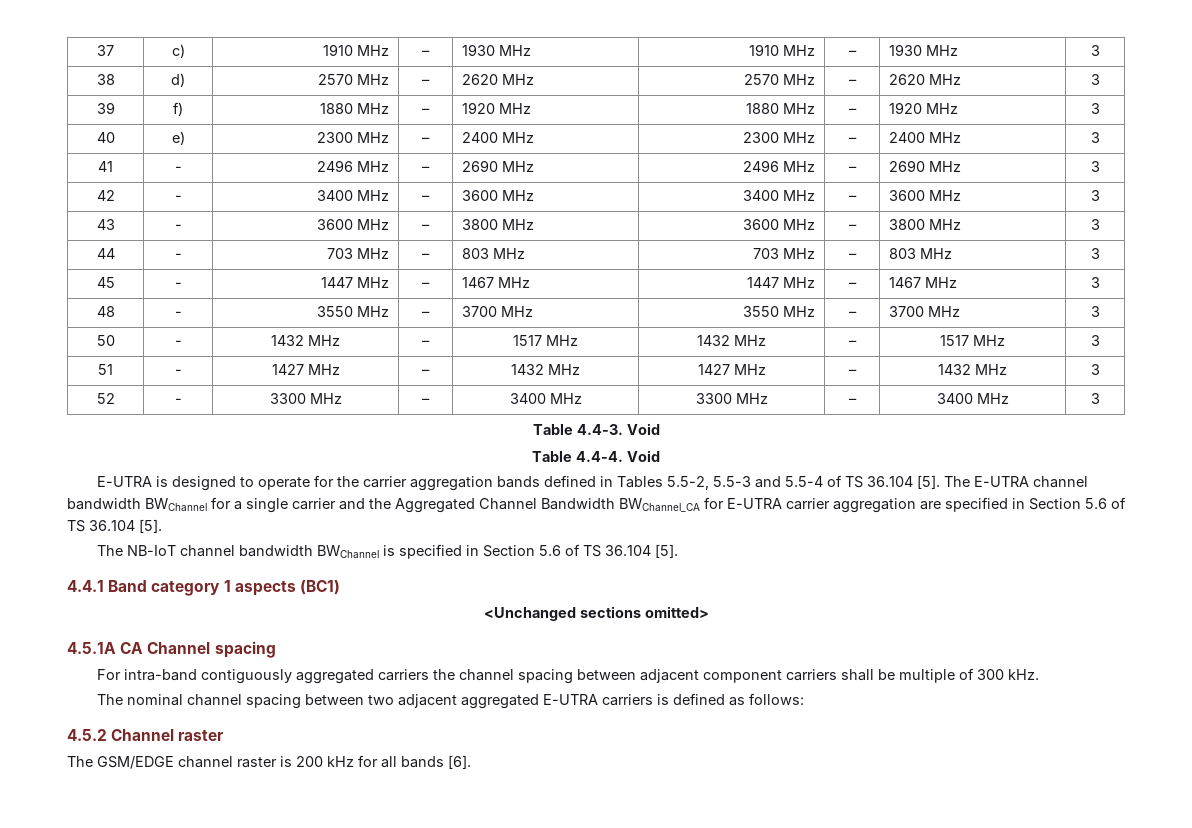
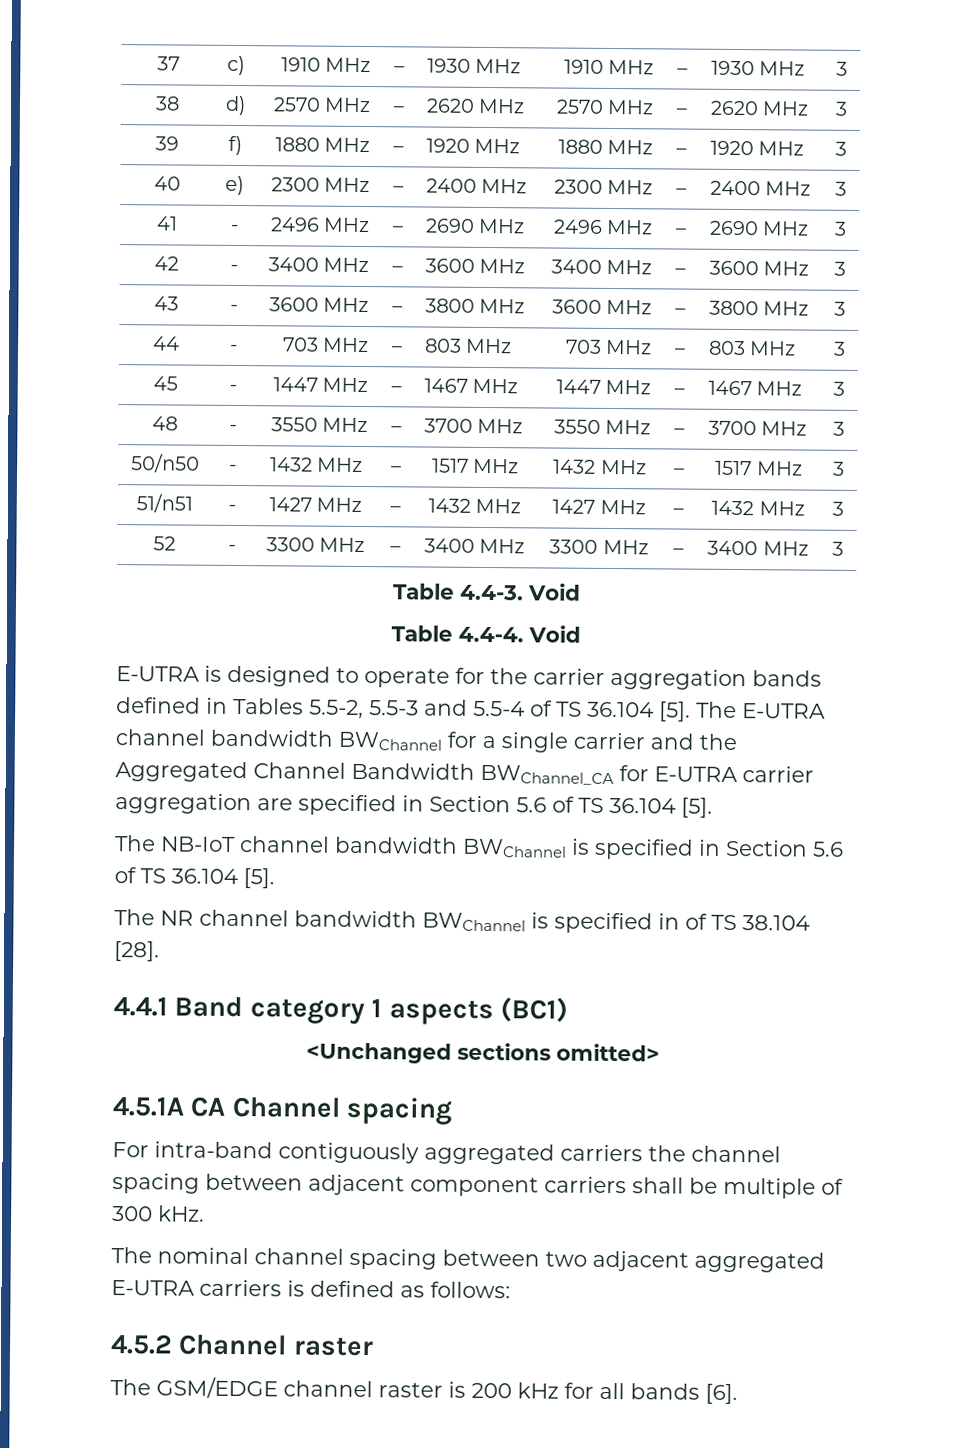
[96,335,115,346] 50 -> [130,453,200,473] 50/n50
[98,364,113,375] 51 -> [135,493,193,513] 51/n51
(678, 551) none -> [114,909,810,934] [114,941,160,962] // The NR channel bandwidth BWChannel is specified in of TS 38.104 [28].

